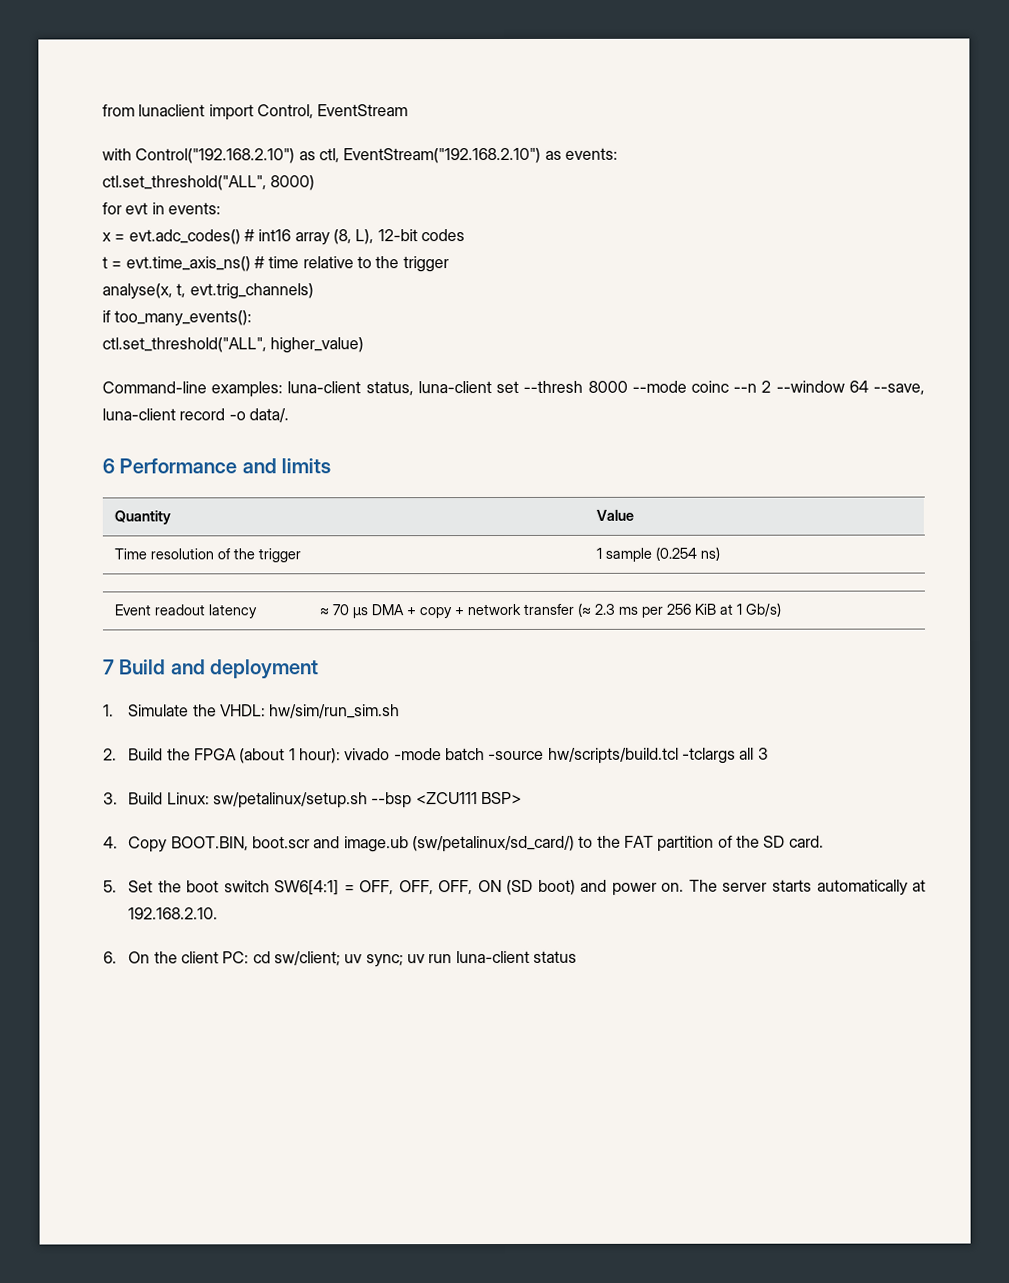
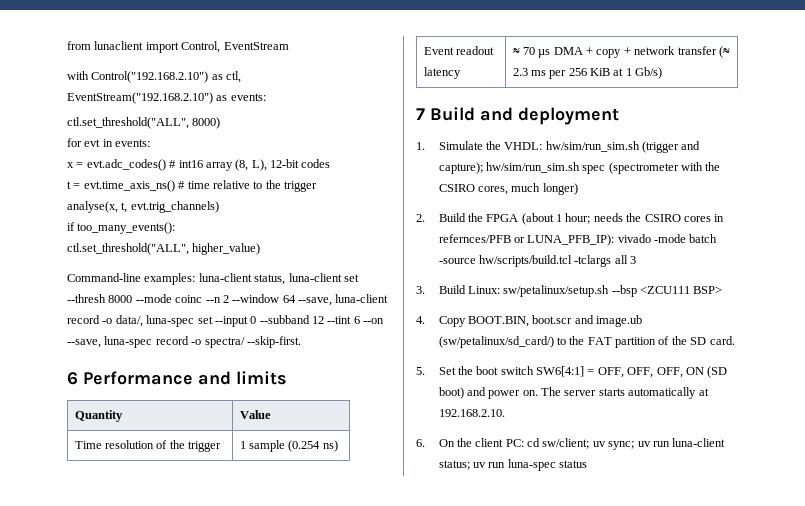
[248,408,289,423] data/. -> [115,315,385,327] [67,336,301,348] data/, luna-spec set --input 0 --subband 12 --tint 6 --on --save, luna-spec record -o spectra/ --skip-first.
(401, 711) none -> [642,141,701,153] [438,162,721,174] [438,183,578,195] (trigger and capture); hw/sim/run_sim.sh spec (spectrometer with the CSIRO cores, much longer)
[299,748,342,764] hour): -> [565,213,725,224] [438,234,615,246] hour; needs the CSIRO cores in refernces/PFB or LUNA_PFB_IP):
(530, 957) none -> [438,459,556,471] status; uv run luna-spec

